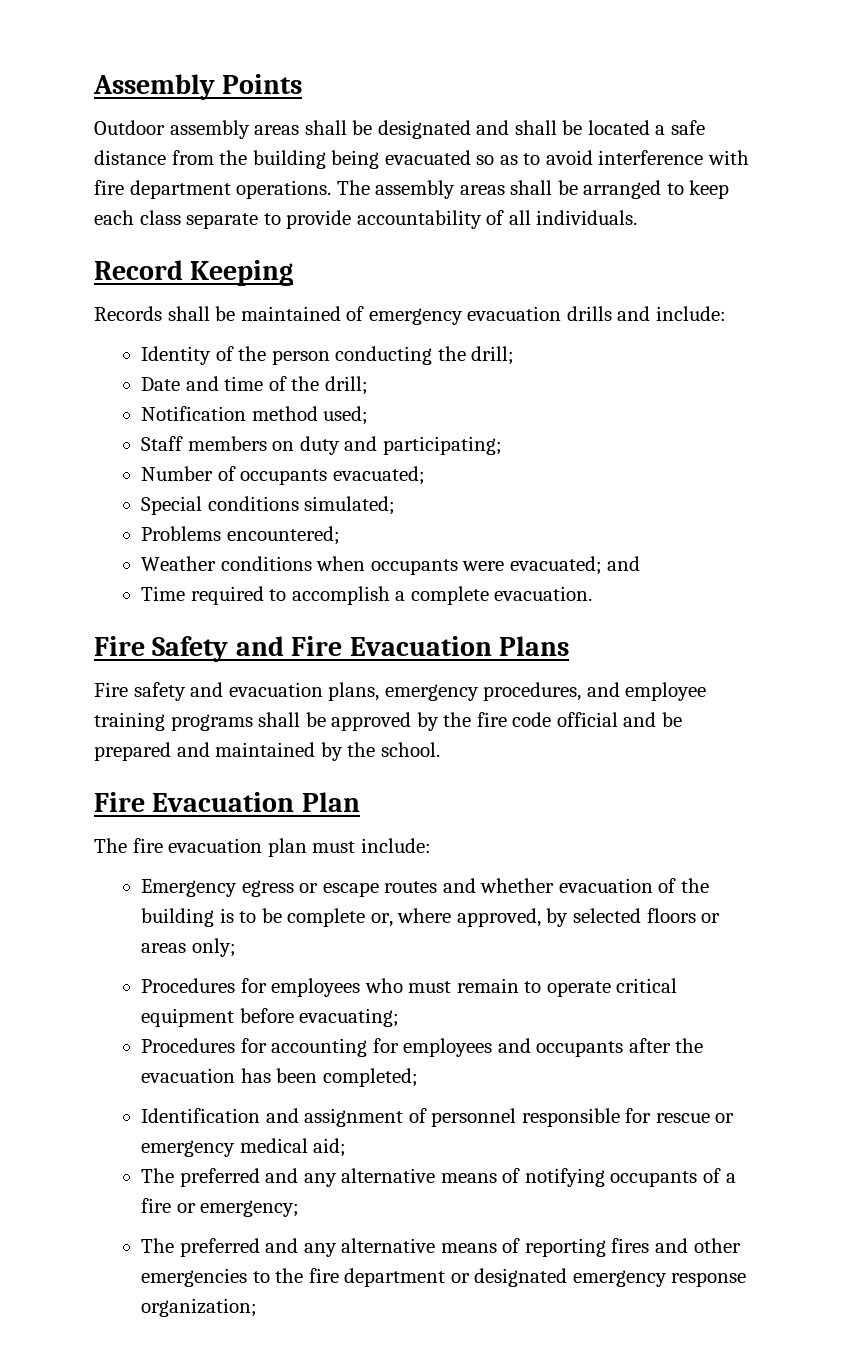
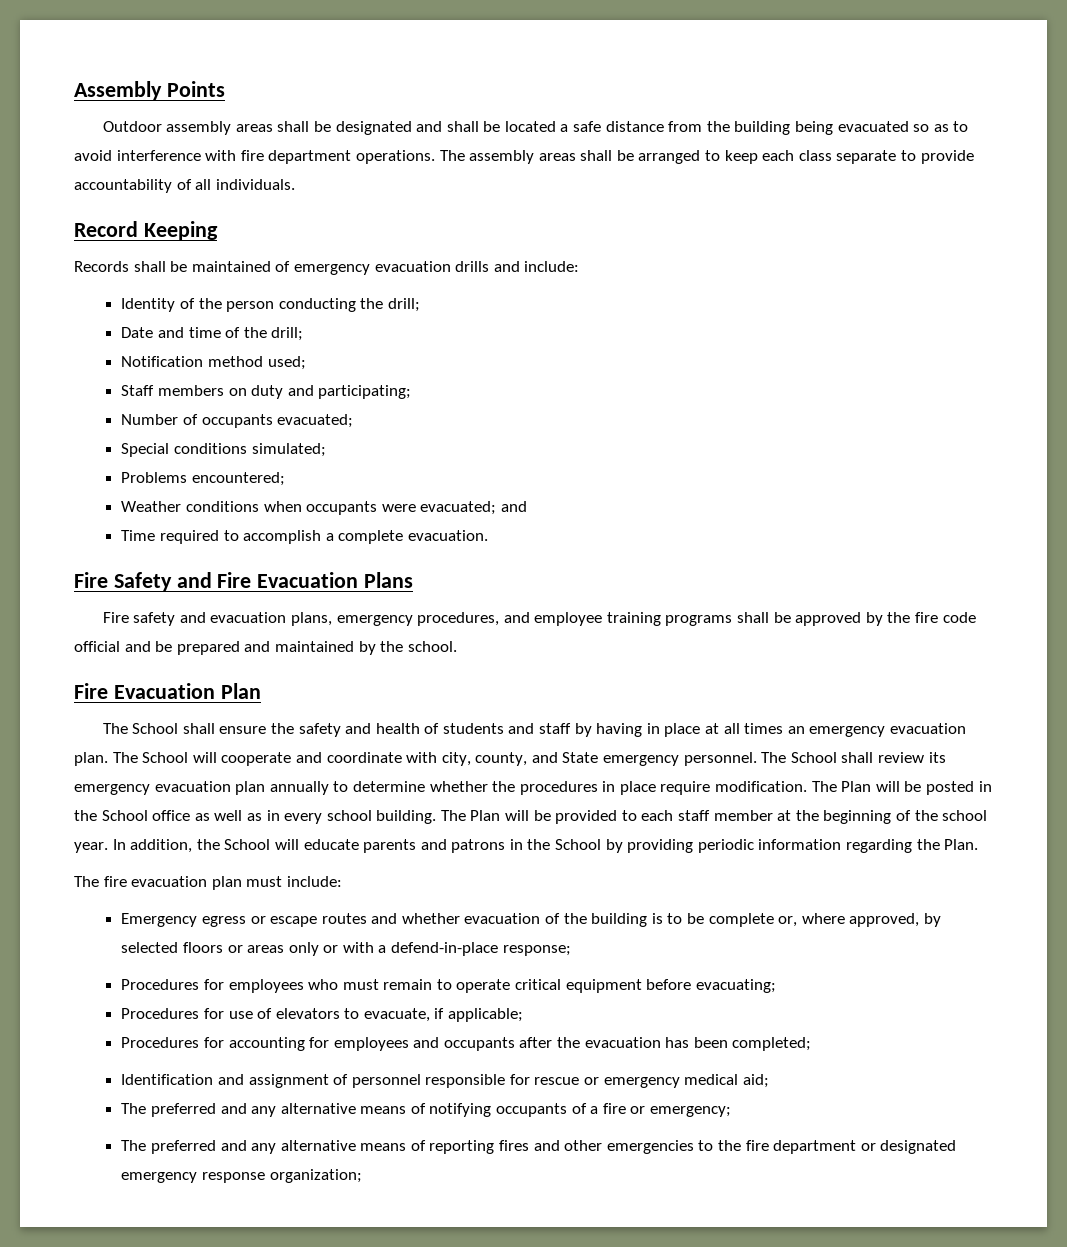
(360, 802) none -> [102,723,966,737] [74,752,946,766] [74,781,992,795] [74,810,988,824] [74,839,979,853] // The School shall ensure the safety and health of students and staff by having in place at all times an emergency evacuation plan. The School will cooperate and coordinate with city, county, and State emergency personnel. The School shall review its emergency evacuation plan annually to determine whether the procedures in place require modification. The Plan will be posted in the School office as well as in every school building. The Plan will be provided to each staff member at the beginning of the school year. In addition, the School will educate parents and patrons in the School by providing periodic information regarding the Plan.
[191,938,236,957] only; -> [288,942,571,956] only or with a defend-in-place response;
(400, 1017) none -> [121,1008,524,1022] // Procedures for use of elevators to evacuate, if applicable;

